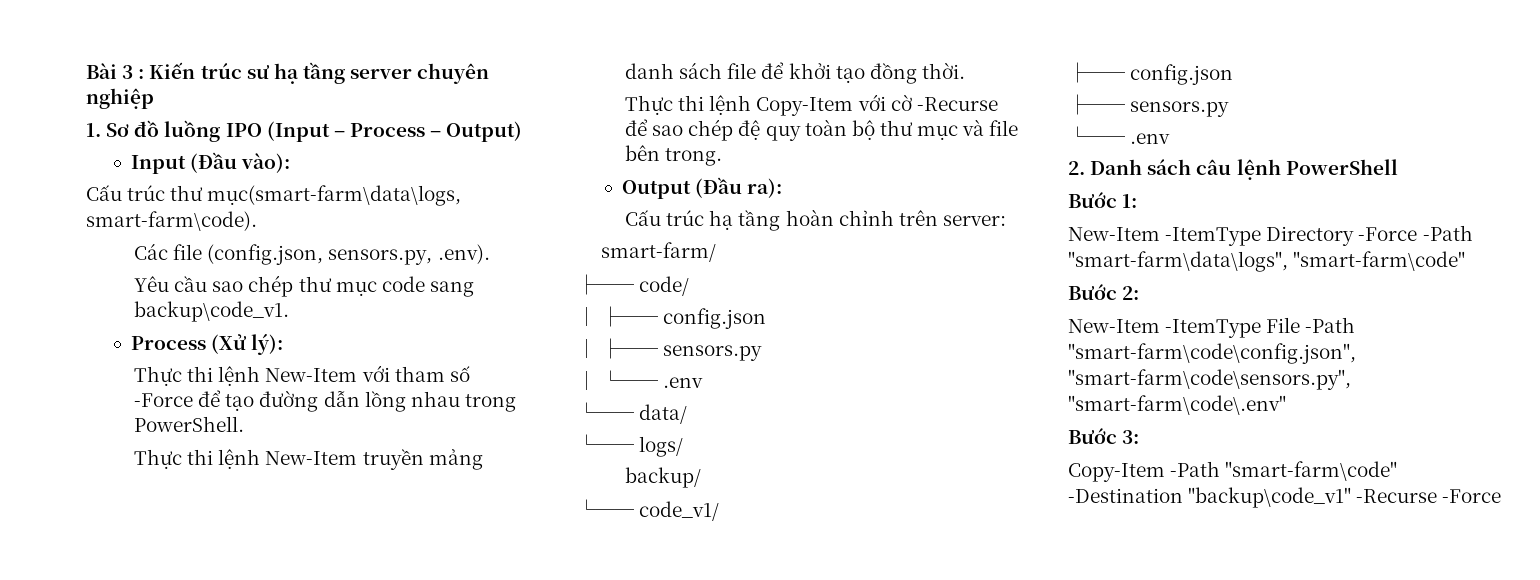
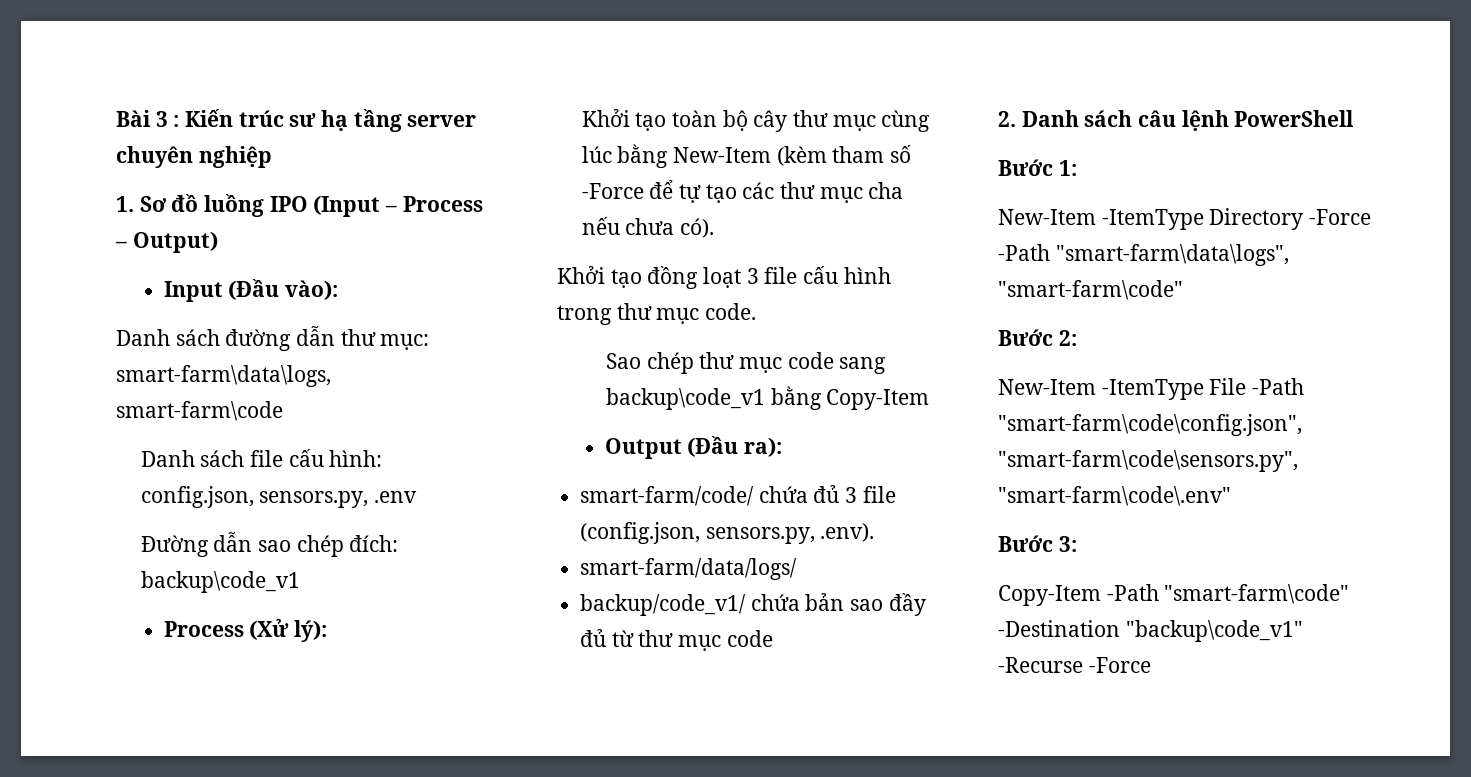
[86,185,462,206] [86,211,257,231] [134,243,490,265] [134,275,474,297] [134,301,290,322] [130,333,284,355] [134,365,470,386] [134,390,516,412] [134,416,245,432] [134,449,483,470] [625,62,965,84] [625,94,998,116] [625,119,1019,141] [625,145,723,166] [621,177,783,199] [625,209,1006,231] [601,242,717,262] [577,274,690,296] [577,306,767,329] [577,338,763,361] [577,370,704,390] [577,402,688,424] [577,434,684,457] [625,467,702,488] [577,499,720,521] [1068,62,1234,85] [1068,94,1230,117] [1068,126,1171,144] Cấu trúc thư mục(smart-farm\data\logs, smart-farm\code). // Các file (config.json, sensors.py, .env). // Yêu cầu sao chép thư mục code sang backup\code_v1. // Process (Xử lý): // Thực thi lệnh New-Item với tham số -Force để tạo đường dẫn lồng nhau trong PowerShell. // Thực thi lệnh New-Item truyền mảng danh sách file để khởi tạo đồng thời. // Thực thi lệnh Copy-Item với cờ -Recurse để sao chép đệ quy toàn bộ thư mục và file bên trong. // Output (Đầu ra): // Cấu trúc hạ tầng hoàn chỉnh trên server: // smart-farm/ // ├── code/ // │ ├── config.json // │ ├── sensors.py // │ └── .env // └── data/ // └── logs/ // backup/ // └── code_v1/ // ├── config.json // ├── sensors.py // └── .env -> [116,326,430,351] [116,365,331,387] [116,401,283,421] [140,449,383,467] [140,486,417,508] [140,532,399,557] [140,571,300,593] [163,618,327,642] [581,109,931,132] [581,144,911,168] [581,180,904,203] [581,217,714,238] [557,266,891,289] [557,303,757,325] [606,352,887,374] [606,386,930,410] [604,436,782,459] [580,485,896,506] [580,522,875,544] [580,558,798,580] [580,593,926,616] [580,629,773,651] Danh sách đường dẫn thư mục: smart-farm\data\logs, smart-farm\code // Danh sách file cấu hình: config.json, sensors.py, .env // Đường dẫn sao chép đích: backup\code_v1 // Process (Xử lý): // Khởi tạo toàn bộ cây thư mục cùng lúc bằng New-Item (kèm tham số -Force để tự tạo các thư mục cha nếu chưa có). // Khởi tạo đồng loạt 3 file cấu hình trong thư mục code. // Sao chép thư mục code sang backup\code_v1 bằng Copy-Item // Output (Đầu ra): // smart-farm/code/ chứa đủ 3 file (config.json, sensors.py, .env). // smart-farm/data/logs/ // backup/code_v1/ chứa bản sao đầy đủ từ thư mục code

